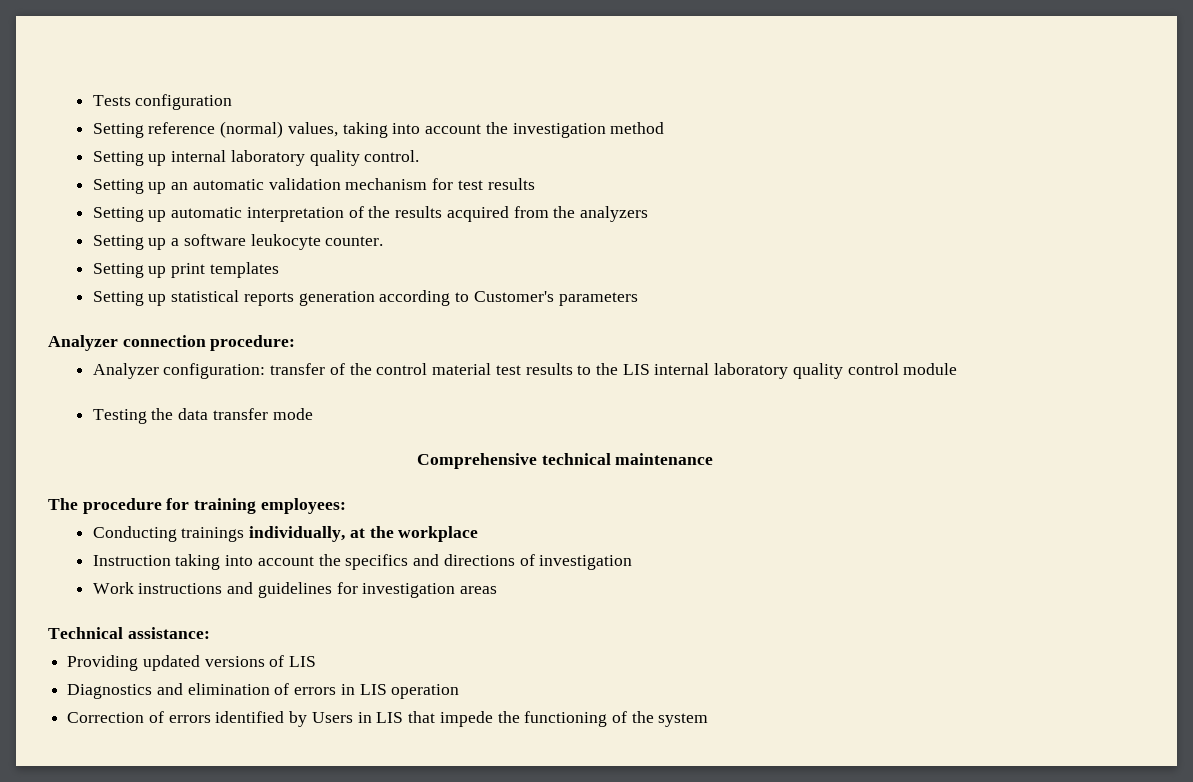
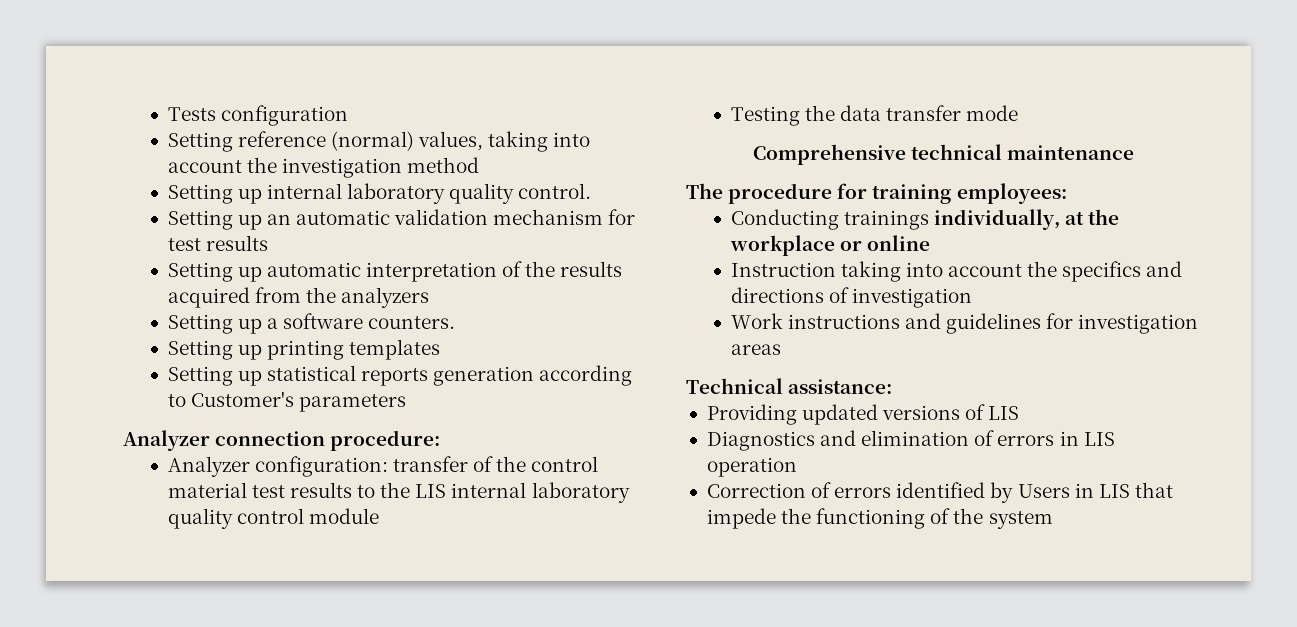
[250,234,384,250] [92,263,206,278] leukocyte counter. // Setting up print -> [368,316,456,329] [167,340,344,360] counters. // Setting up printing
(479, 534) none -> [839,235,930,251] or online

